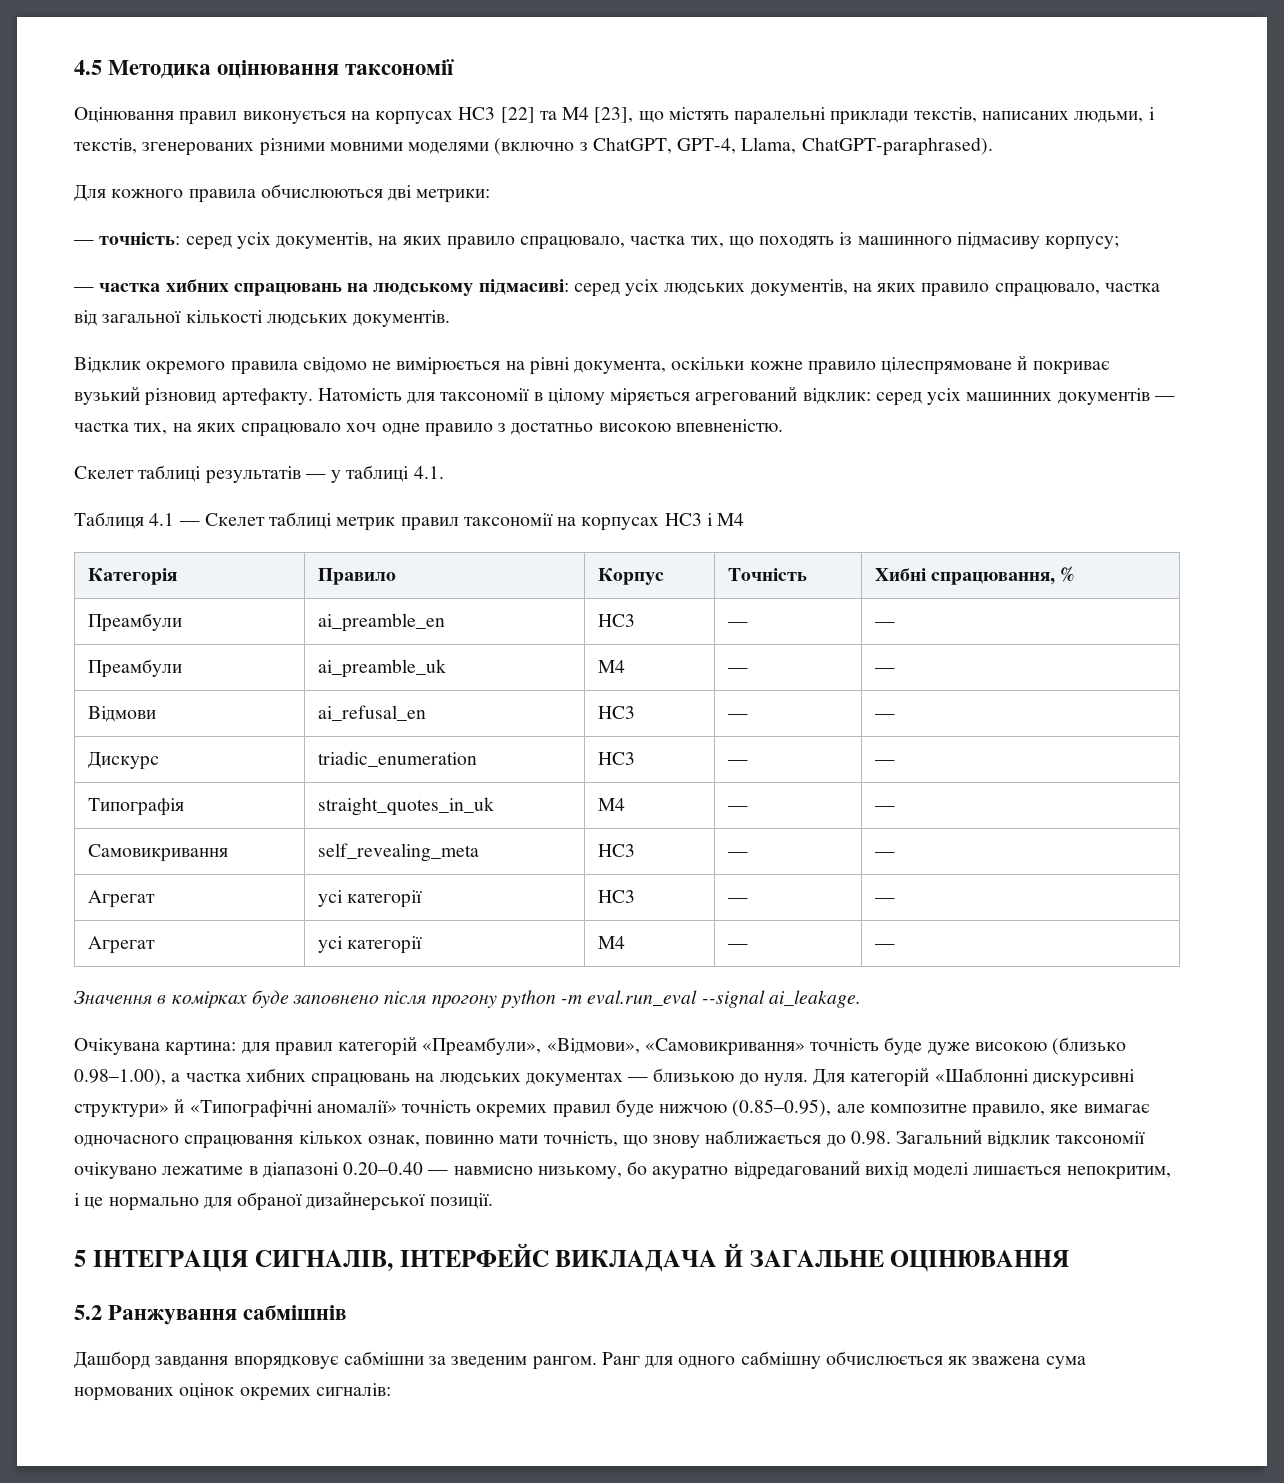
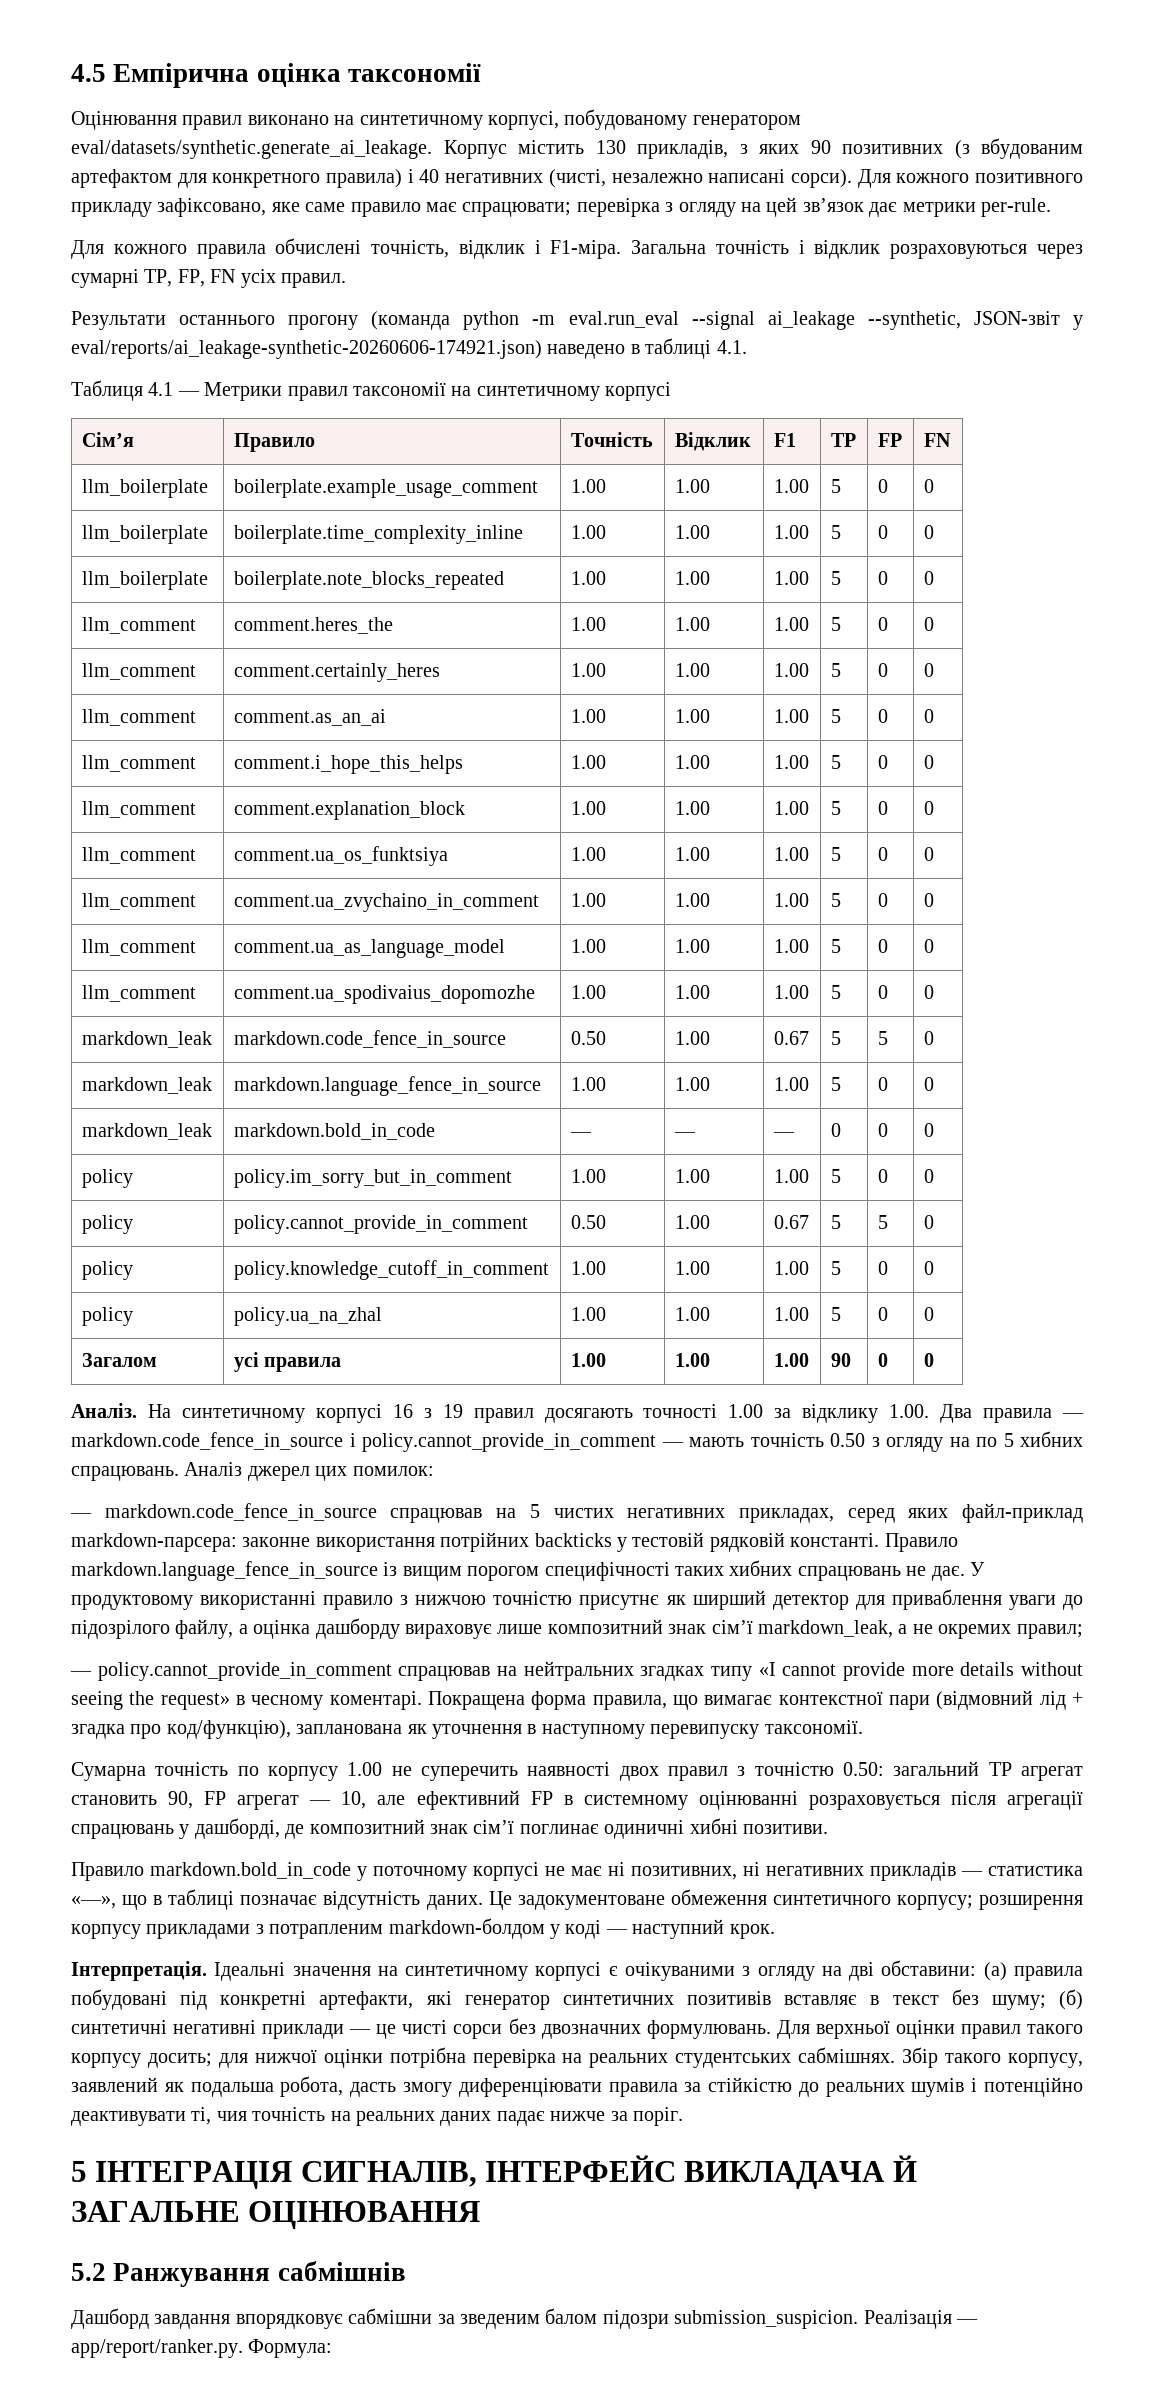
[108,60,340,79] Методика оцінювання -> [113,63,341,88] Емпірична оцінка
[242,107,1155,125] [74,137,993,156] [74,184,491,203] [74,232,1120,250] [74,279,1160,297] [74,310,451,327] [74,355,1110,375] [74,386,1175,406] [74,419,783,437] [74,465,342,484] виконується на корпусах HC3 [22] та M4 [23], що містять паралельні приклади текстів, написаних людьми, і текстів, згенерованих різними мовними моделями (включно з ChatGPT, GPT-4, Llama, ChatGPT-paraphrased). // Для кожного правила обчислюються дві метрики: // — точність: серед усіх документів, на яких правило спрацювало, частка тих, що походять із машинного підмасиву корпусу; // — частка хибних спрацювань на людському підмасиві: серед усіх людських документів, на яких правило спрацювало, частка від загальної кількості людських документів. // Відклик окремого правила свідомо не вимірюється на рівні документа, оскільки кожне правило цілеспрямоване й покриває вузький різновид артефакту. Натомість для таксономії в цілому міряється агрегований відклик: серед усіх машинних документів — частка тих, на яких спрацювало хоч одне правило з достатньо високою впевненістю. // Скелет таблиці результатів — у -> [247,109,801,130] [71,138,1083,159] [71,169,1084,188] [71,197,1051,217] [71,238,1083,259] [71,269,346,288] [71,311,1083,330] [71,340,640,359] виконано на синтетичному корпусі, побудованому генератором eval/datasets/synthetic.generate_ai_leakage. Корпус містить 130 прикладів, з яких 90 позитивних (з вбудованим артефактом для конкретного правила) і 40 негативних (чисті, незалежно написані сорси). Для кожного позитивного прикладу зафіксовано, яке саме правило має спрацювати; перевірка з огляду на цей зв’язок дає метрики per-rule. // Для кожного правила обчислені точність, відклик і F1-міра. Загальна точність і відклик розраховуються через сумарні TP, FP, FN усіх правил. // Результати останнього прогону (команда python -m eval.run_eval --signal ai_leakage --synthetic, JSON-звіт у eval/reports/ai_leakage-synthetic-20260606-174921.json) наведено в
[204,512,745,531] [87,568,177,585] [317,568,396,585] [597,568,664,585] Скелет таблиці метрик правил таксономії на корпусах HC3 і M4 // Категорія | Правило | Корпус -> [204,382,672,401] [81,432,134,447] [233,433,315,452] Метрики правил таксономії на синтетичному корпусі // Сім’я | Правило
[874,566,1076,585] [87,613,182,632] [317,613,445,632] [597,614,635,627] [727,622,748,627] [874,622,895,627] [87,659,182,678] [317,659,446,678] [597,660,625,673] [727,668,748,673] [874,668,895,673] [87,706,156,722] [317,705,426,721] [597,706,635,719] [727,714,748,719] [874,714,895,719] [87,752,159,770] [317,751,477,767] [597,752,635,765] [727,760,748,765] [874,760,895,765] [87,798,184,816] [317,797,494,816] [597,798,625,811] [727,806,748,811] [874,806,895,811] [87,844,228,862] [317,843,479,862] [597,844,635,857] [727,852,748,857] [874,852,895,857] [87,890,155,908] [317,890,423,908] [597,890,635,903] [727,898,748,903] [874,898,895,903] [87,936,155,954] [317,936,423,954] [597,936,625,949] [727,944,748,949] [874,944,895,949] [74,990,861,1008] [74,1036,1127,1056] [74,1067,1135,1087] [74,1098,1150,1118] [74,1129,1145,1149] [74,1160,1171,1180] [74,1191,493,1211] Хибні спрацювання, % // Преамбули | ai_preamble_en | HC3 | — | — // Преамбули | ai_preamble_uk | M4 | — | — // Відмови | ai_refusal_en | HC3 | — | — // Дискурс | triadic_enumeration | HC3 | — | — // Типографія | straight_quotes_in_uk | M4 | — | — // Самовикривання | self_revealing_meta | HC3 | — | — // Агрегат | усі категорії | HC3 | — | — // Агрегат | усі категорії | M4 | — | — // Значення в комірках буде заповнено після прогону python -m eval.run_eval --signal ai_leakage. // Очікувана картина: для правил категорій «Преамбули», «Відмови», «Самовикривання» точність буде дуже високою (близько 0.98–1.00), а частка хибних спрацювань на людських документах — близькою до нуля. Для категорій «Шаблонні дискурсивні структури» й «Типографічні аномалії» точність окремих правил буде нижчою (0.85–0.95), але композитне правило, яке вимагає одночасного спрацювання кількох ознак, повинно мати точність, що знову наближається до 0.98. Загальний відклик таксономії очікувано лежатиме в діапазоні 0.20–0.40 — навмисно низькому, бо акуратно відредагований вихід моделі лишається непокритим, і це нормально для обраної дизайнерської позиції. -> [674,432,751,451] [773,433,796,447] [830,433,856,447] [877,433,902,447] [923,433,951,447] [81,479,208,498] [233,479,538,498] [570,479,606,493] [674,479,710,493] [773,479,809,493] [830,479,841,493] [877,479,888,493] [923,479,934,493] [81,525,208,544] [233,525,523,544] [570,525,606,539] [674,525,710,539] [773,525,809,539] [830,525,841,539] [877,525,888,539] [923,525,934,539] [81,571,208,590] [233,571,504,590] [570,571,606,585] [674,571,710,585] [773,571,809,585] [830,571,841,585] [877,571,888,585] [923,571,934,585] [81,617,196,634] [233,617,393,634] [570,617,606,631] [674,617,710,631] [773,617,809,631] [830,617,841,631] [877,617,888,631] [923,617,934,631] [81,663,196,680] [233,663,440,682] [570,663,606,677] [674,663,710,677] [773,663,809,677] [830,663,841,677] [877,663,888,677] [923,663,934,677] [81,709,196,726] [233,709,386,726] [570,709,606,723] [674,709,710,723] [773,709,809,723] [830,709,841,723] [877,709,888,723] [923,709,934,723] [81,755,196,772] [233,755,463,774] [570,755,606,769] [674,755,710,769] [773,755,809,769] [830,755,841,769] [877,755,888,769] [923,755,934,769] [81,801,196,818] [233,801,465,820] [570,801,606,815] [674,801,710,815] [773,801,809,815] [830,801,841,815] [877,801,888,815] [923,801,934,815] [81,847,196,864] [233,846,448,866] [570,847,606,861] [674,847,710,861] [773,847,809,861] [830,847,841,861] [877,847,888,861] [923,847,934,861] [81,893,196,910] [233,893,539,912] [570,893,606,907] [674,893,710,907] [773,893,809,907] [830,893,841,907] [877,893,888,907] [923,893,934,907] [81,939,196,956] [233,939,505,958] [570,939,606,953] [674,939,710,953] [773,939,809,953] [830,939,841,953] [877,939,888,953] [923,939,934,953] [81,985,196,1002] [233,985,535,1004] [570,985,606,999] [674,985,710,999] [773,985,809,999] [830,985,841,999] [877,985,888,999] [923,985,934,999] [81,1031,212,1048] [233,1030,506,1048] [570,1031,606,1045] [674,1031,710,1045] [773,1031,809,1045] [830,1031,841,1045] [877,1031,888,1045] [923,1031,934,1045] [81,1077,212,1094] [233,1076,541,1096] [570,1077,606,1091] [674,1077,710,1091] [773,1077,809,1091] [830,1077,841,1091] [877,1077,888,1091] [923,1077,934,1091] [81,1123,212,1140] [233,1123,435,1140] [569,1132,592,1137] [673,1132,696,1137] [772,1132,795,1137] [830,1123,841,1137] [877,1123,888,1137] [923,1123,934,1137] [81,1169,133,1188] [233,1169,512,1188] [570,1169,606,1183] [674,1169,710,1183] [773,1169,809,1183] [830,1169,841,1183] [877,1169,888,1183] [923,1169,934,1183] [81,1215,133,1234] [233,1215,528,1234] [570,1215,606,1229] [674,1215,710,1229] [773,1215,809,1229] [830,1215,841,1229] [877,1215,888,1229] [923,1215,934,1229] [81,1261,133,1280] [233,1260,549,1280] [570,1261,606,1275] [674,1261,710,1275] [773,1261,809,1275] [830,1261,841,1275] [877,1261,888,1275] [923,1261,934,1275] [81,1307,133,1326] [233,1307,382,1326] [570,1307,606,1321] [674,1307,710,1321] [773,1307,809,1321] [830,1307,841,1321] [877,1307,888,1321] [923,1307,934,1321] [81,1353,157,1367] [233,1352,342,1372] [570,1353,606,1367] [674,1353,710,1367] [773,1353,809,1367] [830,1353,851,1367] [877,1353,888,1367] [923,1353,934,1367] [71,1403,1084,1423] [71,1431,1083,1452] [71,1462,434,1481] [70,1503,1084,1523] [71,1532,958,1552] [71,1560,985,1581] [71,1589,1084,1610] [71,1618,1083,1639] [70,1661,1083,1681] [71,1690,1084,1710] [71,1720,863,1739] [71,1761,1084,1781] [71,1790,1083,1810] [71,1818,828,1839] [71,1862,1083,1881] [71,1889,1083,1910] [71,1918,775,1939] [71,1960,1084,1981] [71,1989,1084,2010] [71,2018,1083,2039] [71,2047,1083,2068] [71,2076,1084,2097] [71,2107,683,2126] Відклик | F1 | TP | FP | FN // llm_boilerplate | boilerplate.example_usage_comment | 1.00 | 1.00 | 1.00 | 5 | 0 | 0 // llm_boilerplate | boilerplate.time_complexity_inline | 1.00 | 1.00 | 1.00 | 5 | 0 | 0 // llm_boilerplate | boilerplate.note_blocks_repeated | 1.00 | 1.00 | 1.00 | 5 | 0 | 0 // llm_comment | comment.heres_the | 1.00 | 1.00 | 1.00 | 5 | 0 | 0 // llm_comment | comment.certainly_heres | 1.00 | 1.00 | 1.00 | 5 | 0 | 0 // llm_comment | comment.as_an_ai | 1.00 | 1.00 | 1.00 | 5 | 0 | 0 // llm_comment | comment.i_hope_this_helps | 1.00 | 1.00 | 1.00 | 5 | 0 | 0 // llm_comment | comment.explanation_block | 1.00 | 1.00 | 1.00 | 5 | 0 | 0 // llm_comment | comment.ua_os_funktsiya | 1.00 | 1.00 | 1.00 | 5 | 0 | 0 // llm_comment | comment.ua_zvychaino_in_comment | 1.00 | 1.00 | 1.00 | 5 | 0 | 0 // llm_comment | comment.ua_as_language_model | 1.00 | 1.00 | 1.00 | 5 | 0 | 0 // llm_comment | comment.ua_spodivaius_dopomozhe | 1.00 | 1.00 | 1.00 | 5 | 0 | 0 // markdown_leak | markdown.code_fence_in_source | 0.50 | 1.00 | 0.67 | 5 | 5 | 0 // markdown_leak | markdown.language_fence_in_source | 1.00 | 1.00 | 1.00 | 5 | 0 | 0 // markdown_leak | markdown.bold_in_code | — | — | — | 0 | 0 | 0 // policy | policy.im_sorry_but_in_comment | 1.00 | 1.00 | 1.00 | 5 | 0 | 0 // policy | policy.cannot_provide_in_comment | 0.50 | 1.00 | 0.67 | 5 | 5 | 0 // policy | policy.knowledge_cutoff_in_comment | 1.00 | 1.00 | 1.00 | 5 | 0 | 0 // policy | policy.ua_na_zhal | 1.00 | 1.00 | 1.00 | 5 | 0 | 0 // Загалом | усі правила | 1.00 | 1.00 | 1.00 | 90 | 0 | 0 // Аналіз. На синтетичному корпусі 16 з 19 правил досягають точності 1.00 за відклику 1.00. Два правила — markdown.code_fence_in_source і policy.cannot_provide_in_comment — мають точність 0.50 з огляду на по 5 хибних спрацювань. Аналіз джерел цих помилок: // — markdown.code_fence_in_source спрацював на 5 чистих негативних прикладах, серед яких файл-приклад markdown-парсера: законне використання потрійних backticks у тестовій рядковій константі. Правило markdown.language_fence_in_source із вищим порогом специфічності таких хибних спрацювань не дає. У продуктовому використанні правило з нижчою точністю присутнє як ширший детектор для приваблення уваги до підозрілого файлу, а оцінка дашборду вираховує лише композитний знак сім’ї markdown_leak, а не окремих правил; // — policy.cannot_provide_in_comment спрацював на нейтральних згадках типу «I cannot provide more details without seeing the request» в чесному коментарі. Покращена форма правила, що вимагає контекстної пари (відмовний лід + згадка про код/функцію), запланована як уточнення в наступному перевипуску таксономії. // Сумарна точність по корпусу 1.00 не суперечить наявності двох правил з точністю 0.50: загальний TP агрегат становить 90, FP агрегат — 10, але ефективний FP в системному оцінюванні розраховується після агрегації спрацювань у дашборді, де композитний знак сім’ї поглинає одиничні хибні позитиви. // Правило markdown.bold_in_code у поточному корпусі не має ні позитивних, ні негативних прикладів — статистика «—», що в таблиці позначає відсутність даних. Це задокументоване обмеження синтетичного корпусу; розширення корпусу прикладами з потрапленим markdown-болдом у коді — наступний крок. // Інтерпретація. Ідеальні значення на синтетичному корпусі є очікуваними з огляду на дві обставини: (а) правила побудовані під конкретні артефакти, які генератор синтетичних позитивів вставляє в текст без шуму; (б) синтетичні негативні приклади — це чисті сорси без двозначних формулювань. Для верхньої оцінки правил такого корпусу досить; для нижчої оцінки потрібна перевірка на реальних студентських сабмішнях. Збір такого корпусу, заявлений як подальша робота, дасть змогу диференціювати правила за стійкістю до реальних шумів і потенційно деактивувати ті, чия точність на реальних даних падає нижче за поріг.
[531,1351,1086,1370] [74,1383,391,1401] рангом. Ранг для одного сабмішну обчислюється як зважена сума нормованих оцінок окремих сигналів: -> [545,2308,978,2329] [71,2339,333,2358] балом підозри submission_suspicion. Реалізація — app/report/ranker.py. Формула:

